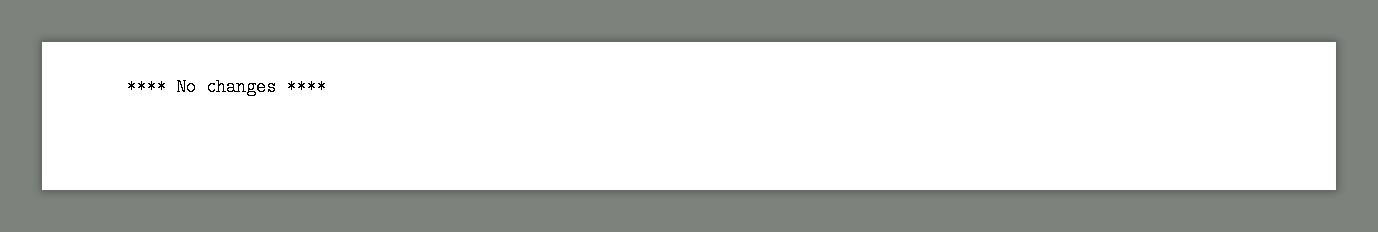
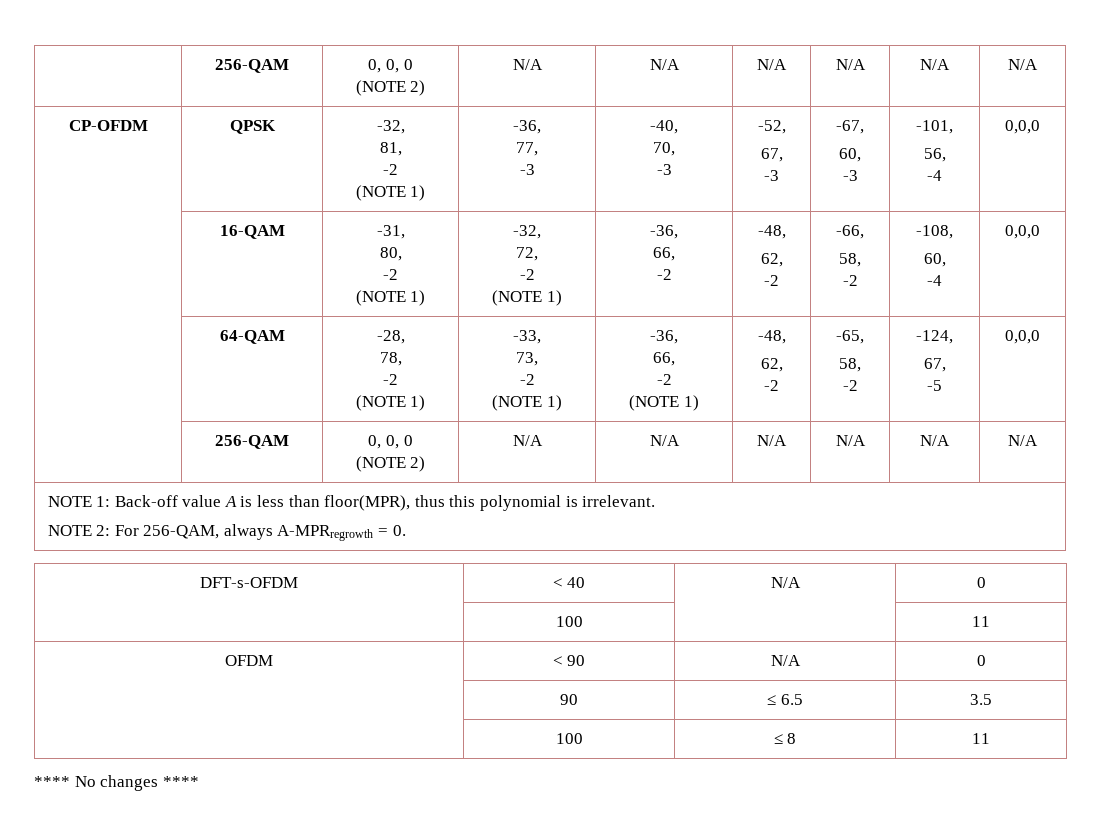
(126, 87) none -> [215,59,289,73] [368,59,413,73] [355,80,426,96] [512,59,543,70] [649,59,680,70] [757,59,787,70] [835,59,866,70] [920,59,950,70] [1008,59,1038,70] [68,120,148,131] [229,120,276,134] [376,120,405,134] [379,142,402,156] [382,164,398,175] [355,185,426,201] [513,120,541,134] [516,142,538,156] [519,164,535,175] [650,120,678,134] [653,142,675,156] [656,164,672,175] [757,120,786,134] [760,148,783,162] [764,170,779,181] [836,120,864,134] [839,148,861,162] [842,170,858,181] [916,120,953,134] [923,148,946,162] [927,170,942,181] [1005,120,1040,134] [219,225,285,239] [376,225,405,239] [379,247,402,261] [382,269,398,280] [355,290,426,306] [513,225,541,239] [516,247,538,261] [519,269,535,280] [492,290,562,306] [650,225,678,239] [653,247,675,261] [656,269,672,280] [757,225,786,239] [760,253,783,267] [764,275,779,286] [836,225,864,239] [839,253,861,267] [842,275,858,286] [916,225,953,239] [923,253,946,267] [927,275,942,286] [1005,225,1040,239] [219,330,285,344] [376,330,405,344] [379,352,402,366] [382,374,398,385] [355,395,426,411] [513,330,541,344] [516,352,538,366] [519,374,535,385] [492,395,562,411] [650,330,678,344] [653,352,675,366] [656,374,672,385] [629,395,699,411] [757,330,786,344] [760,358,783,372] [764,380,779,391] [836,330,864,344] [839,358,861,372] [842,380,858,391] [916,330,953,344] [923,358,946,372] [927,380,942,391] [1005,330,1040,344] [215,435,289,449] [368,435,413,449] [355,456,426,472] [512,435,543,446] [649,435,680,446] [757,435,787,446] [835,435,866,446] [920,435,950,446] [1008,435,1038,446] [47,495,656,511] [47,524,406,541] [200,577,298,588] [552,577,586,588] [770,577,801,588] [976,577,986,588] [555,616,583,627] [972,616,990,627] [225,655,273,666] [552,655,586,666] [770,655,801,666] [976,655,986,666] [560,694,578,705] [767,694,803,705] [970,694,992,705] [555,733,583,744] [773,733,797,744] [972,733,990,744] | 256-QAM | 0, 0, 0 // (NOTE 2) | N/A | N/A | N/A | N/A | N/A | N/A // CP-OFDM | QPSK | -32, // 81, // -2 // (NOTE 1) | -36, // 77, // -3 | -40, // 70, // -3 | -52, // 67, // -3 | -67, // 60, // -3 | -101, // 56, // -4 | 0,0,0 // | 16-QAM | -31, // 80, // -2 // (NOTE 1) | -32, // 72, // -2 // (NOTE 1) | -36, // 66, // -2 | -48, // 62, // -2 | -66, // 58, // -2 | -108, // 60, // -4 | 0,0,0 // | 64-QAM | -28, // 78, // -2 // (NOTE 1) | -33, // 73, // -2 // (NOTE 1) | -36, // 66, // -2 // (NOTE 1) | -48, // 62, // -2 | -65, // 58, // -2 | -124, // 67, // -5 | 0,0,0 // | 256-QAM | 0, 0, 0 // (NOTE 2) | N/A | N/A | N/A | N/A | N/A | N/A // NOTE 1: Back-off value A is less than floor(MPR), thus this polynomial is irrelevant. // NOTE 2: For 256-QAM, always A-MPRregrowth = 0. // DFT-s-OFDM | < 40 | N/A | 0 // | 100 | | 11 // OFDM | < 90 | N/A | 0 // | 90 | ≤ 6.5 | 3.5 // | 100 | ≤ 8 | 11 //

